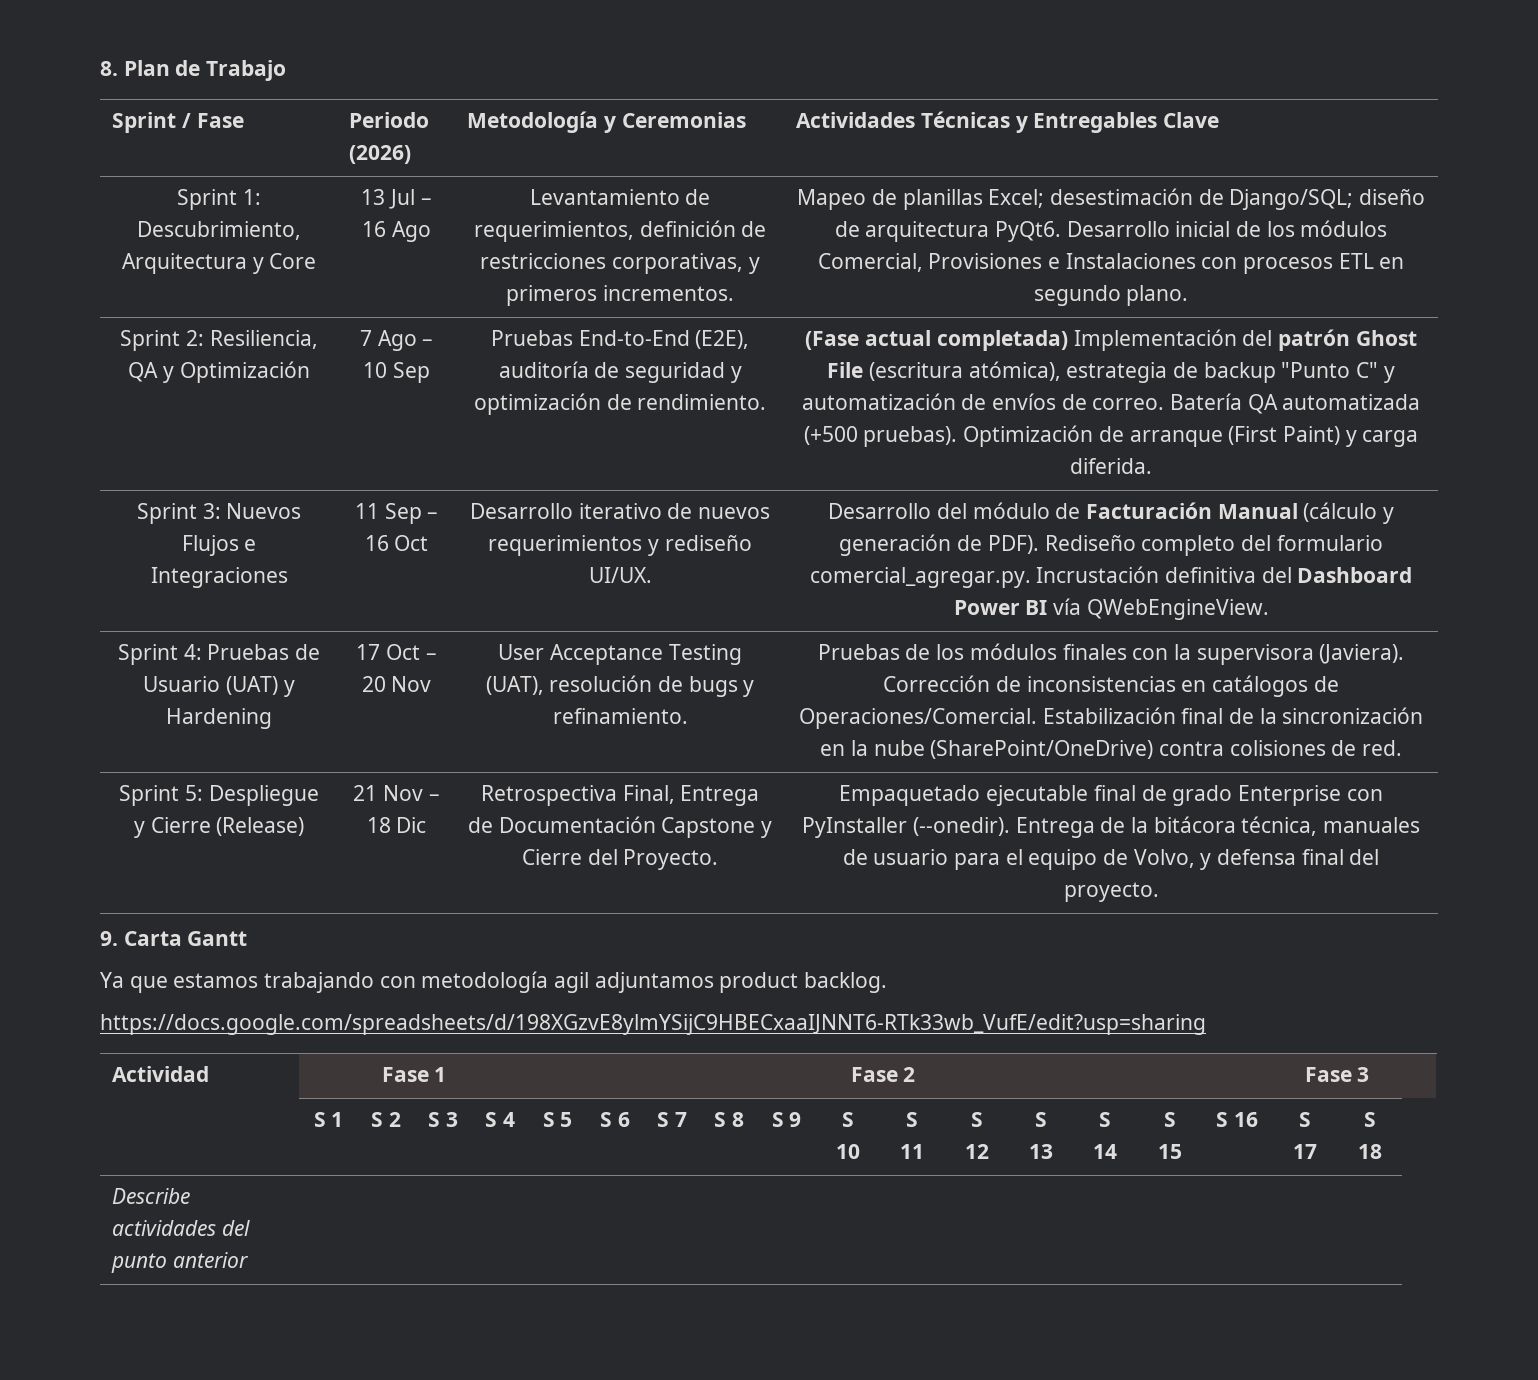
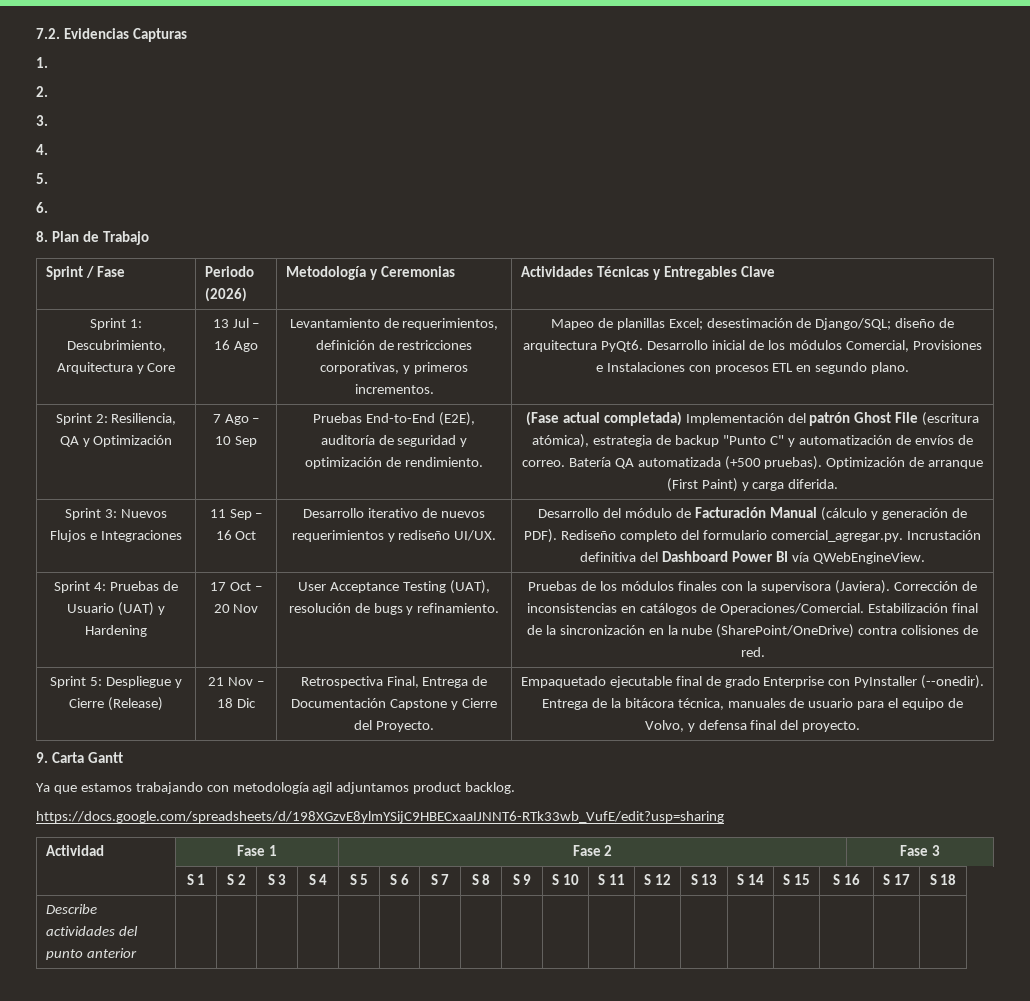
(100, 68) none -> [36,28,187,42] [36,57,48,68] [36,86,48,97] [36,115,48,126] [36,144,48,155] [36,173,48,184] [36,202,48,213] 7.2. Evidencias Capturas // 1. // 2. // 3. // 4. // 5. // 6. //

